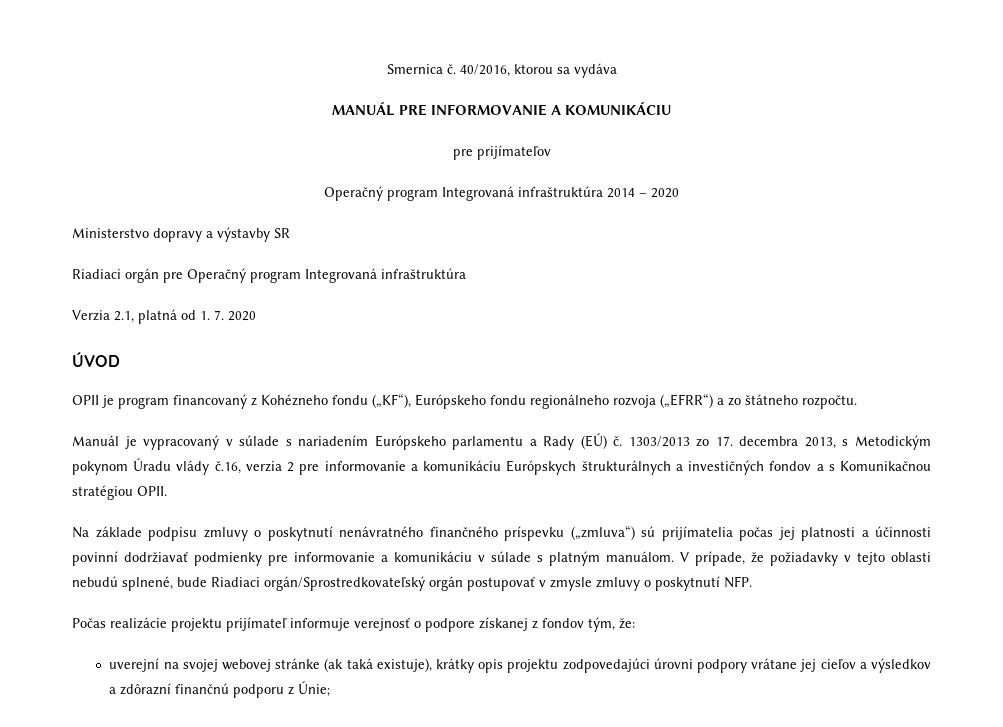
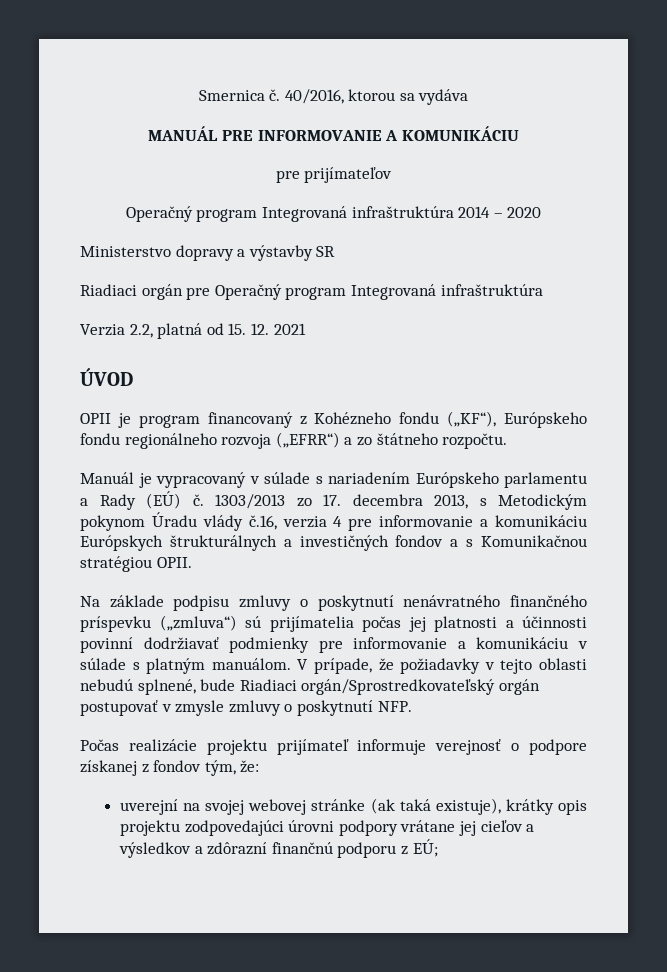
[114,311,134,323] 2.1, -> [129,324,153,338] 2.2,
[200,310,256,321] 1. 7. 2020 -> [228,323,306,335] 15. 12. 2021
[287,462,295,472] 2 -> [333,516,343,527] 4
[298,681,331,697] Únie; -> [412,839,438,857] EÚ;

